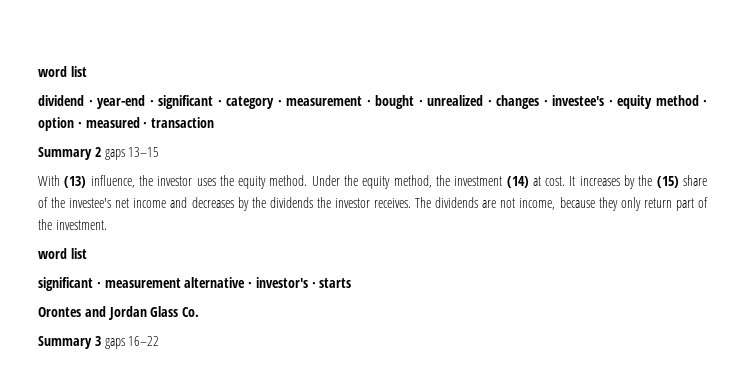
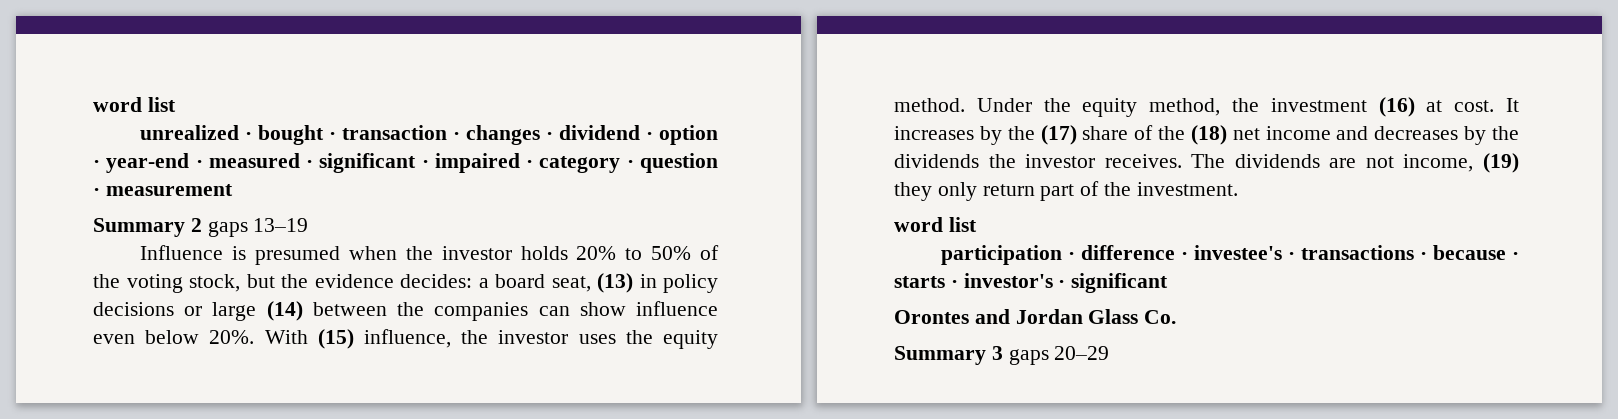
[38,66,87,77] [38,95,707,109] [38,117,215,131] [38,147,160,160] [38,175,87,188] word list // dividend · year-end · significant · category · measurement · bought · unrealized · changes · investee's · equity method · option · measured · transaction // Summary 2 gaps 13–15 // With (13) -> [93,97,176,112] [140,125,718,145] [93,153,718,173] [93,184,233,196] [93,218,309,237] [140,245,719,265] [93,273,718,293] [93,301,718,321] [93,329,354,349] word list // unrealized · bought · transaction · changes · dividend · option · year-end · measured · significant · impaired · category · question · measurement // Summary 2 gaps 13–19 // Influence is presumed when the investor holds 20% to 50% of the voting stock, but the evidence decides: a board seat, (13) in policy decisions or large (14) between the companies can show influence even below 20%. With (15)
[506,176,529,188] (14) -> [1378,97,1415,117] (16)
[656,176,679,188] (15) -> [1040,125,1077,145] (17)
[69,198,112,208] investee's -> [1190,125,1227,145] (18)
[559,197,595,208] because -> [1483,153,1519,173] (19)
[38,277,246,291] significant · measurement alternative -> [941,245,1519,265] [894,276,945,288] participation · difference · investee's · transactions · because · starts
[319,278,352,288] starts -> [1071,273,1169,293] significant
[128,336,160,346] 16–22 -> [1054,346,1110,360] 20–29

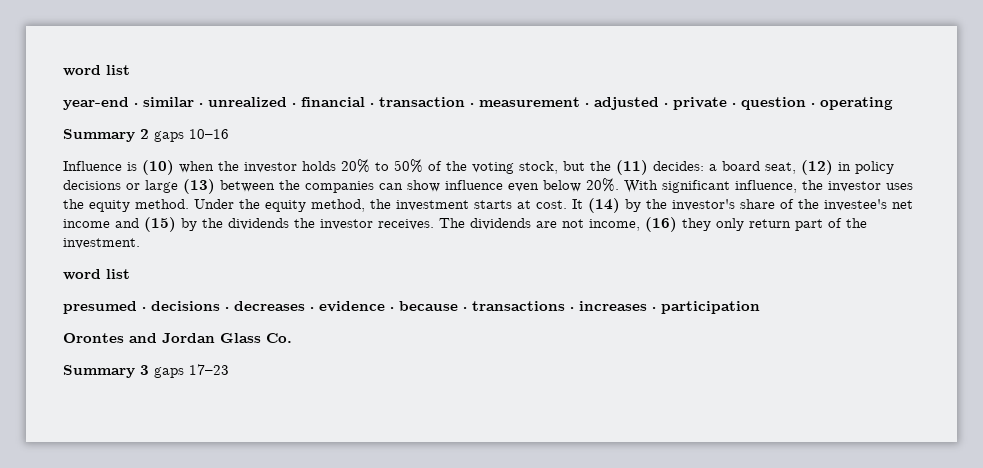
[93,97,176,112] word list // -> [63,65,130,76] [63,97,203,110] word list // year-end · similar ·
[258,125,325,145] bought -> [301,97,365,107] financial
[466,125,718,145] [93,153,621,173] changes · dividend · option · year-end · measured · significant · impaired · category -> [479,97,727,110] measurement · adjusted · private
[105,184,233,196] measurement -> [820,97,893,110] operating
[253,218,309,232] 13–19 -> [189,129,229,139] 10–16
[255,246,341,265] presumed -> [142,160,174,175] (10)
[314,274,394,288] evidence -> [616,160,648,175] (11)
[597,273,633,293] (13) -> [801,160,833,175] (12)
[266,301,303,321] (14) -> [183,179,215,194] (13)
[317,329,354,349] (15) -> [662,180,730,193] significant
[1378,97,1415,117] (16) -> [474,200,512,209] starts
[894,125,1077,145] increases by the (17) -> [588,198,735,213] (14) by the investor's
[1190,125,1227,145] (18) -> [824,199,887,211] investee's
[1374,126,1459,140] decreases -> [144,217,176,232] (15)
[1483,153,1519,173] (19) -> [645,217,677,232] (16)
[941,245,1519,265] [894,273,1169,293] participation · difference · investee's · transactions · because · starts · investor's · significant -> [63,301,760,314] presumed · decisions · decreases · evidence · because · transactions · increases · participation
[1054,346,1110,360] 20–29 -> [189,364,229,375] 17–23

